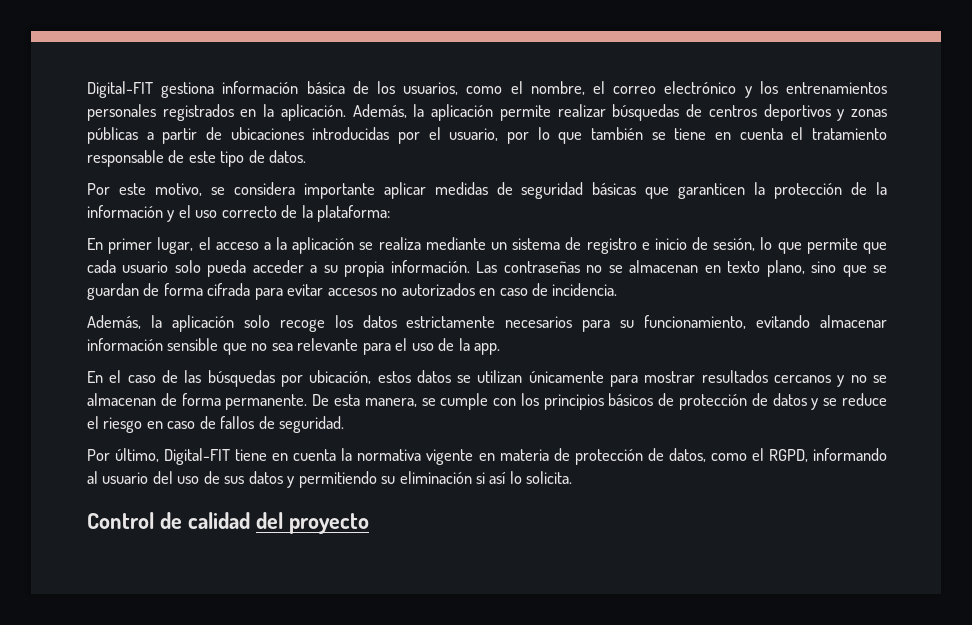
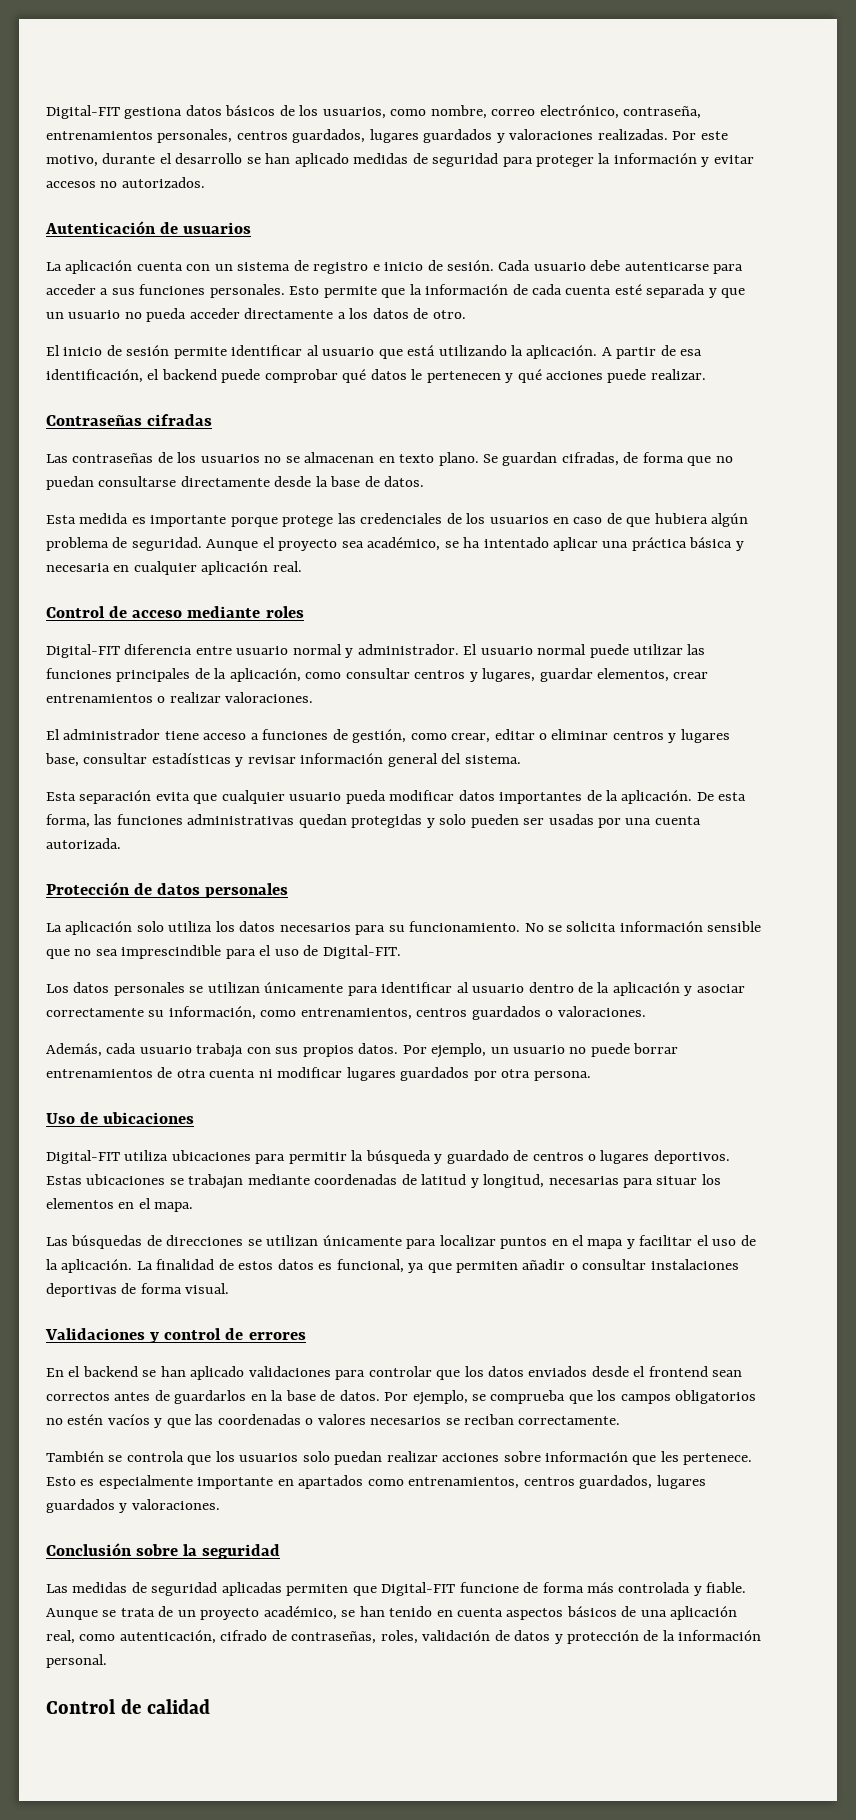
[222,81,345,94] información básica -> [185,105,276,116] datos básicos
[510,81,888,98] [87,104,888,121] [87,127,887,144] [87,150,307,167] [87,182,887,199] [87,205,391,222] [87,237,486,254] el nombre, el correo electrónico y los entrenamientos personales registrados en la aplicación. Además, la aplicación permite realizar búsquedas de centros deportivos y zonas públicas a partir de ubicaciones introducidas por el usuario, por lo que también se tiene en cuenta el tratamiento responsable de este tipo de datos. // Por este motivo, se considera importante aplicar medidas de seguridad básicas que garanticen la protección de la información y el uso correcto de la plataforma: // En primer lugar, el acceso a la aplicación se realiza mediante -> [430,105,702,119] [46,129,728,143] [46,153,754,167] [46,177,205,188] [45,221,252,234] [46,260,211,274] nombre, correo electrónico, contraseña, entrenamientos personales, centros guardados, lugares guardados y valoraciones realizadas. Por este motivo, durante el desarrollo se han aplicado medidas de seguridad para proteger la información y evitar accesos no autorizados. // Autenticación de usuarios // La aplicación cuenta con
[713,237,887,254] [87,260,580,277] sesión, lo que permite que cada usuario solo pueda acceder a su propia información. Las contraseñas -> [447,260,744,274] [46,284,746,298] [46,308,466,322] [46,345,703,359] [46,369,706,383] [46,414,213,426] [46,452,260,463] sesión. Cada usuario debe autenticarse para acceder a sus funciones personales. Esto permite que la información de cada cuenta esté separada y que un usuario no pueda acceder directamente a los datos de otro. // El inicio de sesión permite identificar al usuario que está utilizando la aplicación. A partir de esa identificación, el backend puede comprobar qué datos le pertenecen y qué acciones puede realizar. // Contraseñas cifradas // Las contraseñas de los usuarios
[766,260,888,277] [87,283,618,300] [87,315,162,329] plano, sino que se guardan de forma cifrada para evitar accesos no autorizados en caso de incidencia. // Además, la -> [438,452,733,466] [46,476,425,490] [46,513,749,527] [46,537,744,551] [46,561,302,575] [46,606,304,618] [46,644,706,658] [46,668,709,682] [46,692,314,703] [46,729,730,743] [45,753,521,767] [46,790,747,804] [46,814,701,828] [46,838,121,849] [46,882,289,898] [46,923,62,932] plano. Se guardan cifradas, de forma que no puedan consultarse directamente desde la base de datos. // Esta medida es importante porque protege las credenciales de los usuarios en caso de que hubiera algún problema de seguridad. Aunque el proyecto sea académico, se ha intentado aplicar una práctica básica y necesaria en cualquier aplicación real. // Control de acceso mediante roles // Digital-FIT diferencia entre usuario normal y administrador. El usuario normal puede utilizar las funciones principales de la aplicación, como consultar centros y lugares, guardar elementos, crear entrenamientos o realizar valoraciones. // El administrador tiene acceso a funciones de gestión, como crear, editar o eliminar centros y lugares base, consultar estadísticas y revisar información general del sistema. // Esta separación evita que cualquier usuario pueda modificar datos importantes de la aplicación. De esta forma, las funciones administrativas quedan protegidas y solo pueden ser usadas por una cuenta autorizada. // Protección de datos personales // La
[279,315,496,332] recoge los datos estrictamente -> [168,921,276,932] utiliza los datos
[644,315,887,329] funcionamiento, evitando almacenar -> [409,921,617,932] funcionamiento. No se solicita
[297,338,359,351] relevante -> [121,945,222,959] imprescindible
[458,338,501,355] [87,370,887,387] [87,393,887,410] [87,416,345,433] [87,448,887,465] [87,471,573,488] la app. // En el caso de las búsquedas por ubicación, estos datos se utilizan únicamente para mostrar resultados cercanos y no se almacenan de forma permanente. De esta manera, se cumple con los principios básicos de protección de datos y se reduce el riesgo en caso de fallos de seguridad. // Por último, Digital-FIT tiene en cuenta la normativa vigente en materia de protección de datos, como el RGPD, informando al usuario del uso de sus datos y permitiendo su eliminación si así lo solicita. -> [322,945,401,959] [46,982,745,996] [46,1006,646,1020] [46,1043,679,1058] [46,1067,591,1081] [46,1112,195,1124] [46,1150,730,1164] [46,1174,721,1189] [46,1198,194,1212] [46,1235,756,1249] [46,1259,739,1273] [46,1283,230,1297] [45,1328,306,1343] [46,1366,743,1380] [46,1390,757,1405] [46,1414,621,1428] [46,1451,753,1465] [46,1475,706,1489] [46,1499,220,1513] [46,1543,281,1559] [46,1582,747,1596] [46,1606,738,1620] [46,1630,762,1644] [46,1654,107,1668] Digital-FIT. // Los datos personales se utilizan únicamente para identificar al usuario dentro de la aplicación y asociar correctamente su información, como entrenamientos, centros guardados o valoraciones. // Además, cada usuario trabaja con sus propios datos. Por ejemplo, un usuario no puede borrar entrenamientos de otra cuenta ni modificar lugares guardados por otra persona. // Uso de ubicaciones // Digital-FIT utiliza ubicaciones para permitir la búsqueda y guardado de centros o lugares deportivos. Estas ubicaciones se trabajan mediante coordenadas de latitud y longitud, necesarias para situar los elementos en el mapa. // Las búsquedas de direcciones se utilizan únicamente para localizar puntos en el mapa y facilitar el uso de la aplicación. La finalidad de estos datos es funcional, ya que permiten añadir o consultar instalaciones deportivas de forma visual. // Validaciones y control de errores // En el backend se han aplicado validaciones para controlar que los datos enviados desde el frontend sean correctos antes de guardarlos en la base de datos. Por ejemplo, se comprueba que los campos obligatorios no estén vacíos y que las coordenadas o valores necesarios se reciban correctamente. // También se controla que los usuarios solo puedan realizar acciones sobre información que les pertenece. Esto es especialmente importante en apartados como entrenamientos, centros guardados, lugares guardados y valoraciones. // Conclusión sobre la seguridad // Las medidas de seguridad aplicadas permiten que Digital-FIT funcione de forma más controlada y fiable. Aunque se trata de un proyecto académico, se han tenido en cuenta aspectos básicos de una aplicación real, como autenticación, cifrado de contraseñas, roles, validación de datos y protección de la información personal.
[255,512,369,534] del proyecto -> (210, 1706) none

